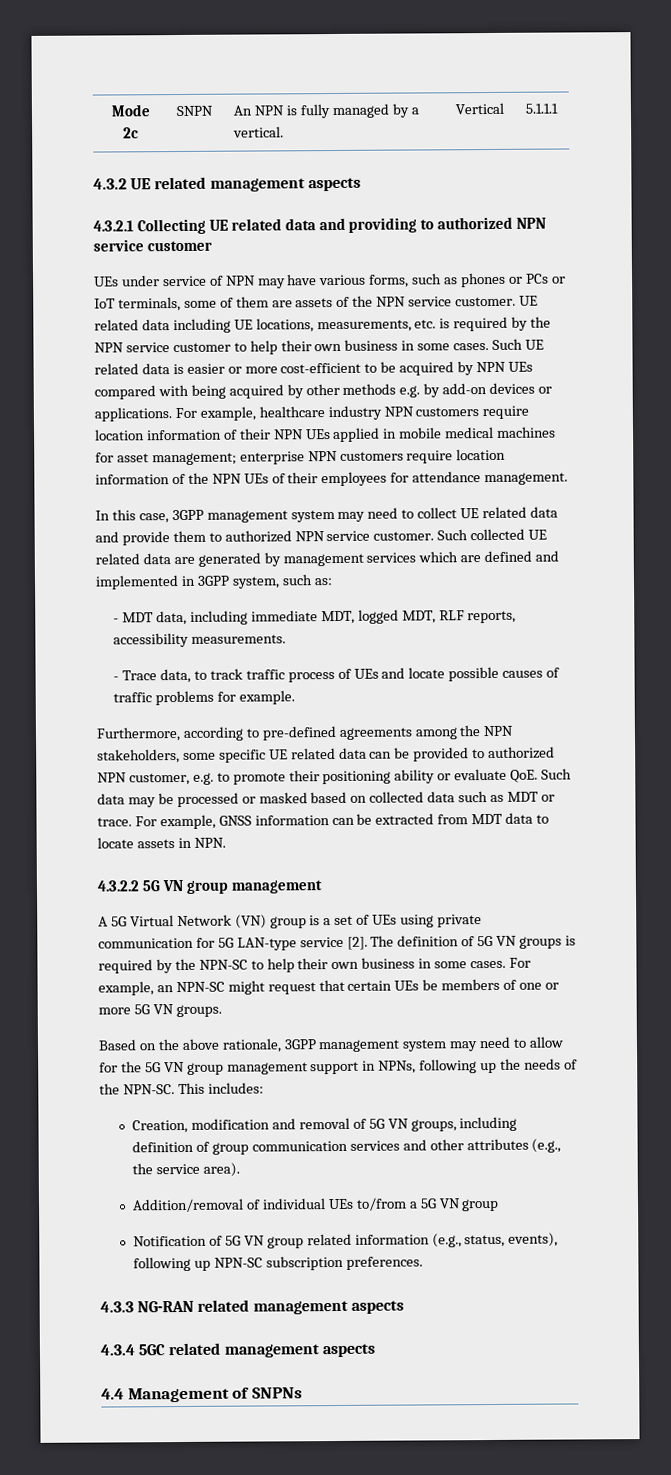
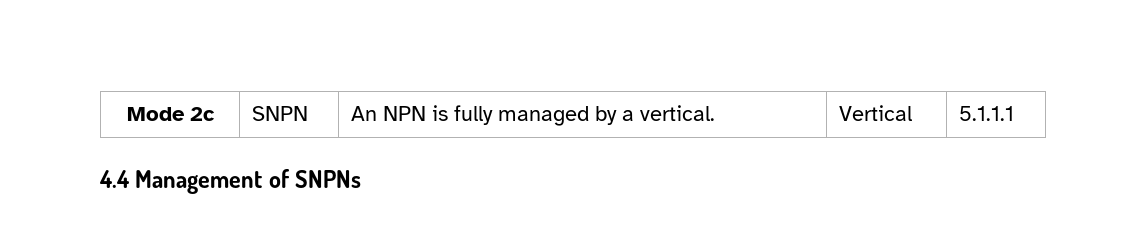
[93,176,361,192] [93,216,547,235] [93,239,212,252] [94,272,566,289] [94,295,538,312] [94,316,552,334] [94,338,544,355] [94,361,533,376] [94,382,553,400] [94,405,530,422] [95,426,557,443] [95,448,507,466] [95,471,569,487] [95,506,558,524] [95,528,548,546] [95,550,560,567] [95,574,333,590] [113,609,517,626] [113,632,287,648] [113,666,561,684] [113,690,295,706] [96,725,514,742] [97,746,556,764] [97,768,573,786] [97,791,555,808] [97,812,550,830] [97,837,226,849] [97,879,323,894] [98,914,482,929] [98,935,576,951] [98,957,531,974] [98,978,559,996] [98,1004,222,1018] [98,1036,565,1053] [99,1058,578,1075] [99,1082,264,1095] [132,1116,518,1134] [132,1138,562,1155] [132,1162,240,1177] [132,1197,500,1213] [133,1232,559,1249] [133,1255,423,1272] [100,1299,404,1315] [100,1342,375,1358] // 4.3.2 UE related management aspects // 4.3.2.1 Collecting UE related data and providing to authorized NPN service customer // UEs under service of NPN may have various forms, such as phones or PCs or IoT terminals, some of them are assets of the NPN service customer. UE related data including UE locations, measurements, etc. is required by the NPN service customer to help their own business in some cases. Such UE related data is easier or more cost-efficient to be acquired by NPN UEs compared with being acquired by other methods e.g. by add-on devices or applications. For example, healthcare industry NPN customers require location information of their NPN UEs applied in mobile medical machines for asset management; enterprise NPN customers require location information of the NPN UEs of their employees for attendance management. // In this case, 3GPP management system may need to collect UE related data and provide them to authorized NPN service customer. Such collected UE related data are generated by management services which are defined and implemented in 3GPP system, such as: // - MDT data, including immediate MDT, logged MDT, RLF reports, accessibility measurements. // - Trace data, to track traffic process of UEs and locate possible causes of traffic problems for example. // Furthermore, according to pre-defined agreements among the NPN stakeholders, some specific UE related data can be provided to authorized NPN customer, e.g. to promote their positioning ability or evaluate QoE. Such data may be processed or masked based on collected data such as MDT or trace. For example, GNSS information can be extracted from MDT data to locate assets in NPN. // 4.3.2.2 5G VN group management // A 5G Virtual Network (VN) group is a set of UEs using private communication for 5G LAN-type service [2]. The definition of 5G VN groups is required by the NPN-SC to help their own business in some cases. For example, an NPN-SC might request that certain UEs be members of one or more 5G VN groups. // Based on the above rationale, 3GPP management system may need to allow for the 5G VN group management support in NPNs, following up the needs of the NPN-SC. This includes: // Creation, modification and removal of 5G VN groups, including definition of group communication services and other attributes (e.g., the service area). // Addition/removal of individual UEs to/from a 5G VN group // Notification of 5G VN group related information (e.g., status, events), following up NPN-SC subscription preferences. // 4.3.3 NG-RAN related management aspects // 4.3.4 5GC related management aspects -> (1014, 113) none

